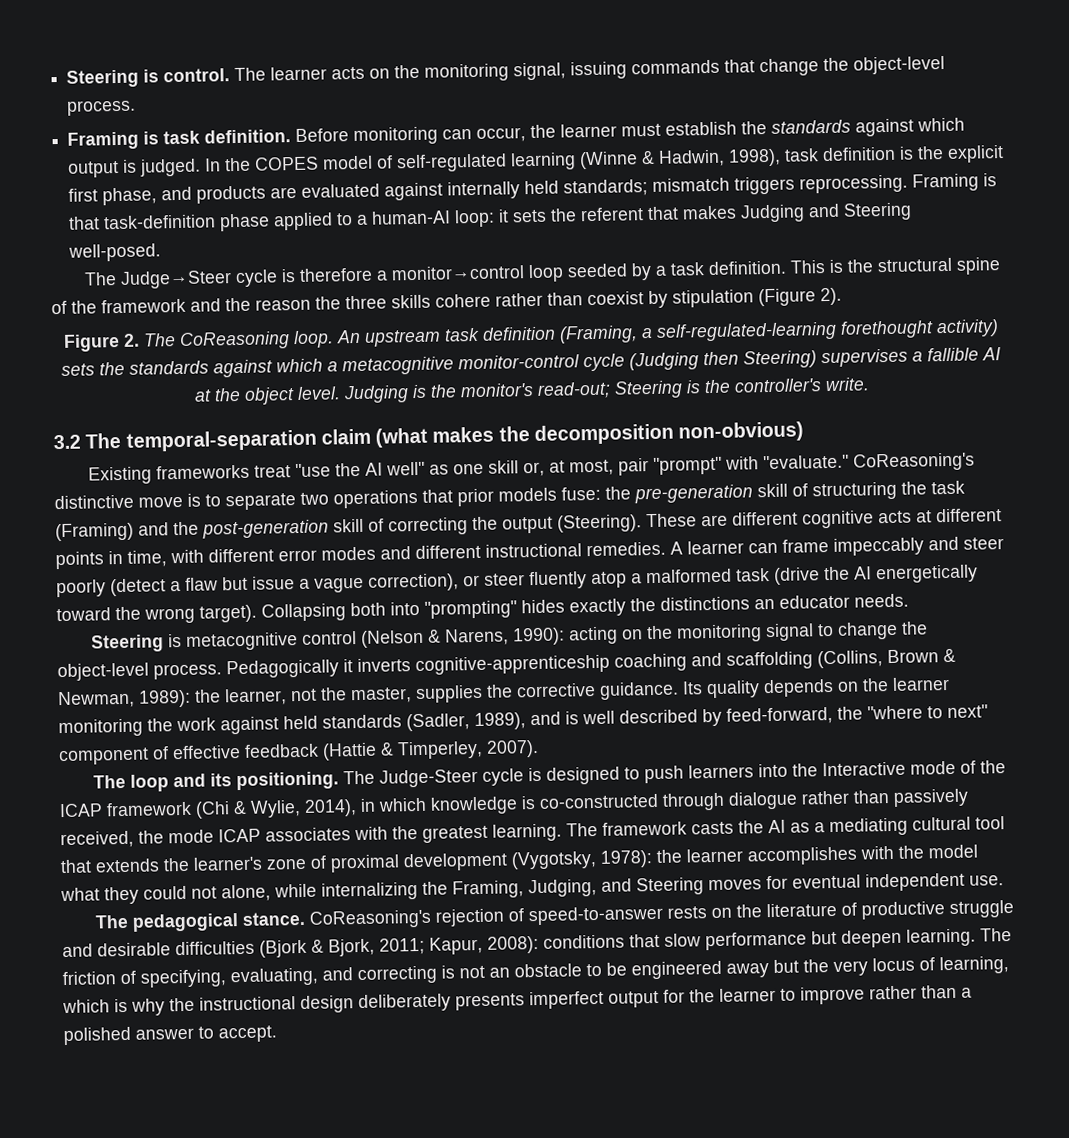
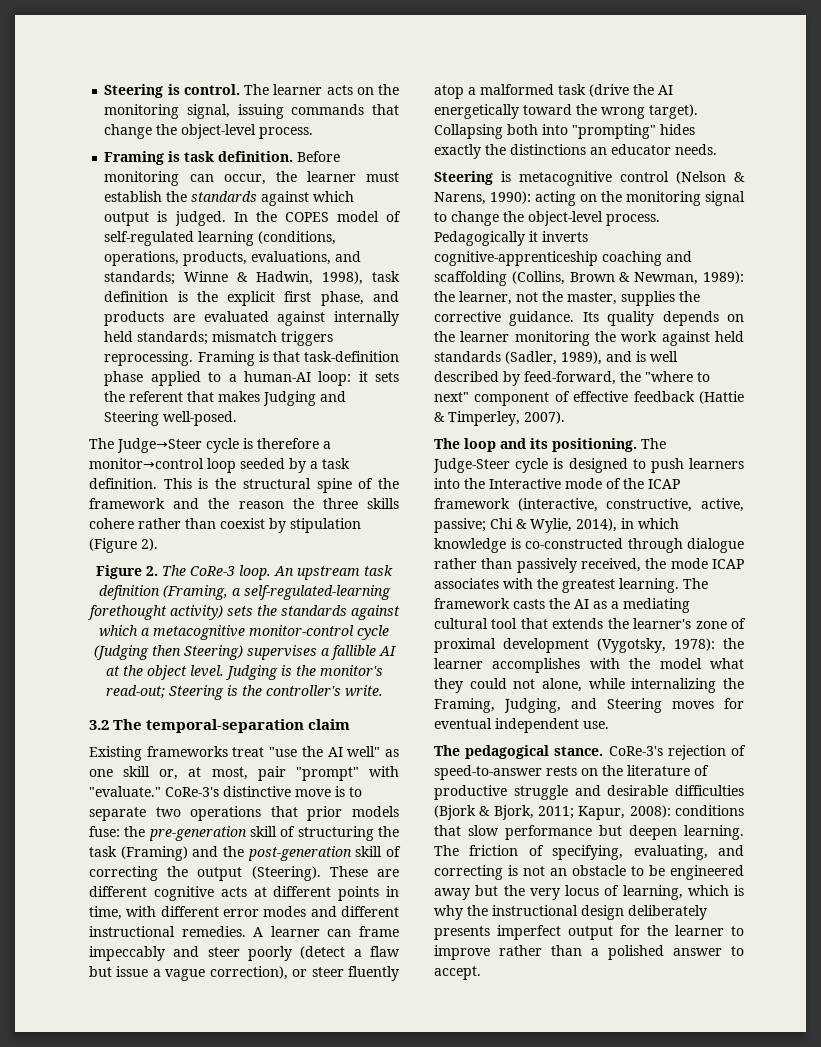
[579,151,639,170] (Winne -> [258,231,337,245] [104,251,362,266] [104,271,229,285] (conditions, operations, products, evaluations, and standards; Winne
[178,331,290,350] CoReasoning -> [190,566,235,576] CoRe-3
[375,421,805,448] (what makes the decomposition non-obvious) -> (351, 724) none
[853,452,976,472] CoReasoning's -> [165,787,219,797] CoRe-3's
[195,801,230,819] (Chi -> [517,498,744,512] [434,518,513,533] (interactive, constructive, active, passive; Chi
[309,909,433,929] CoReasoning's -> [608,746,663,756] CoRe-3's

